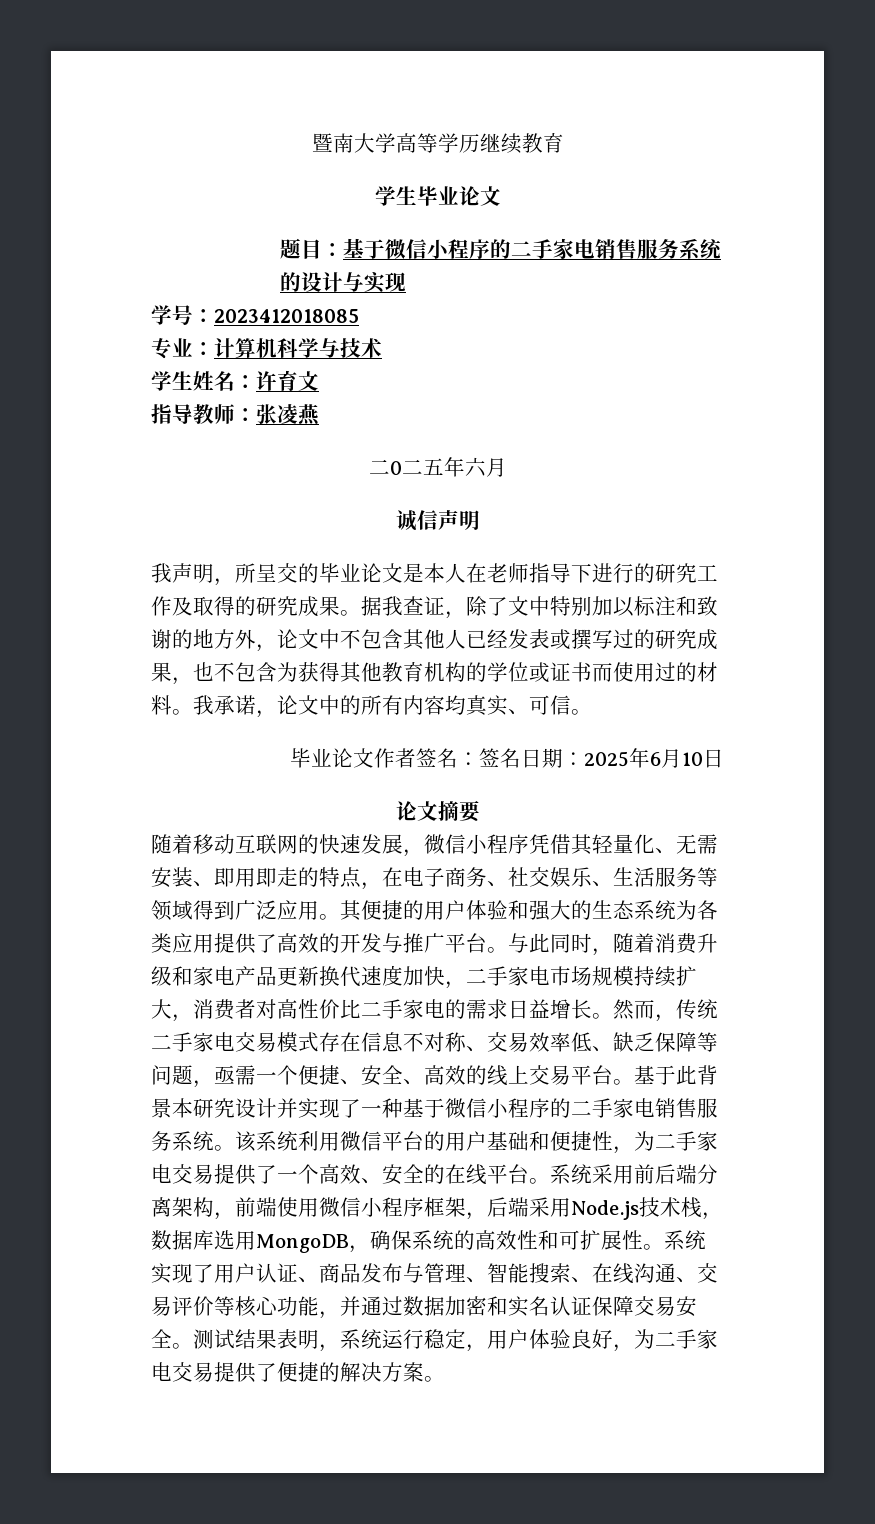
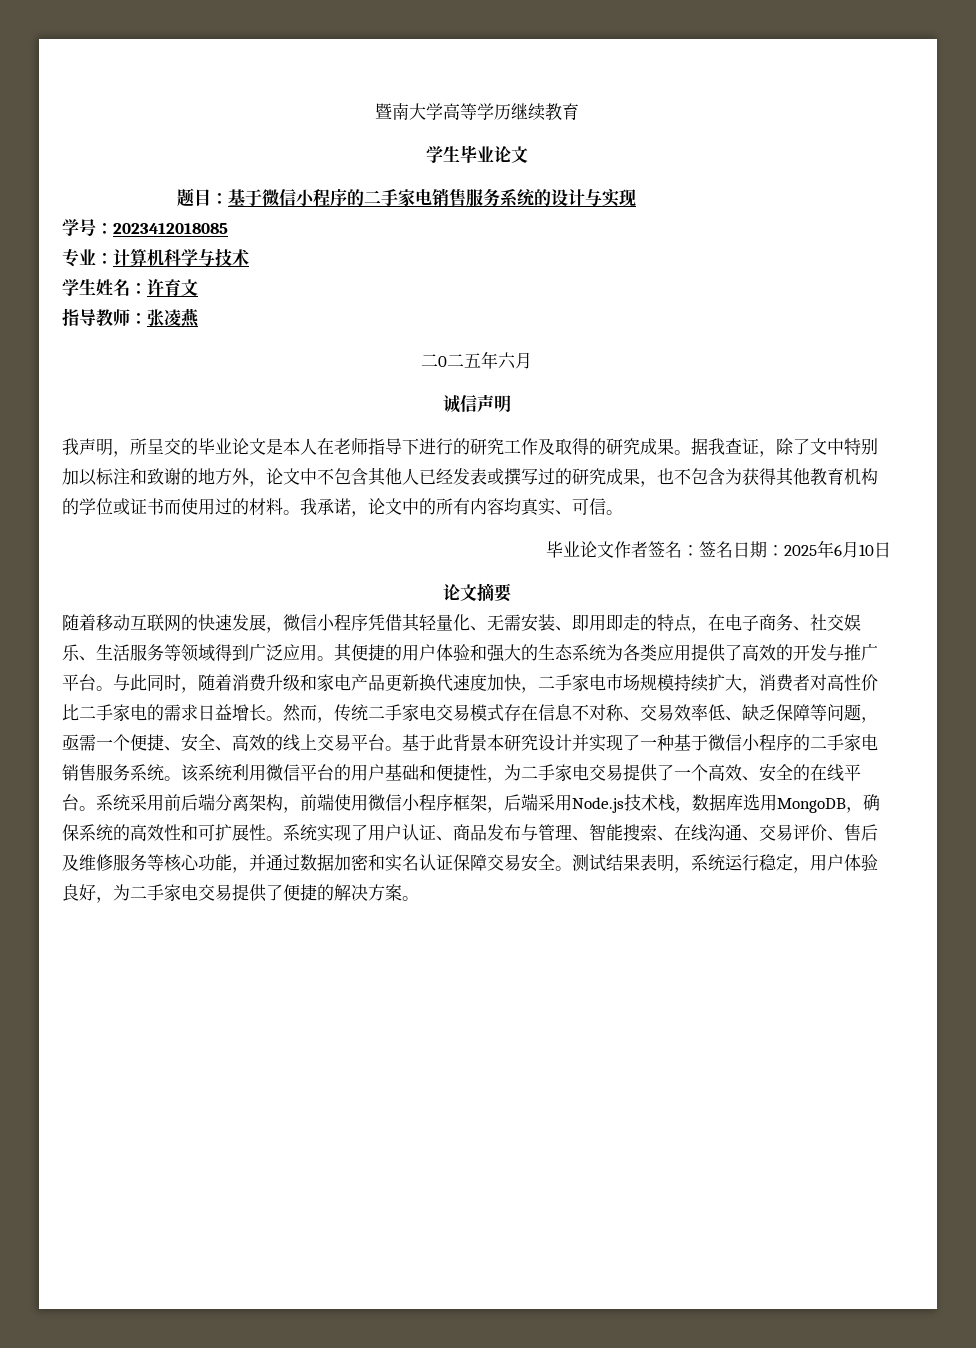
(214, 1306) none -> [827,824,878,841] [62,854,147,871] 、售后及维修服务

